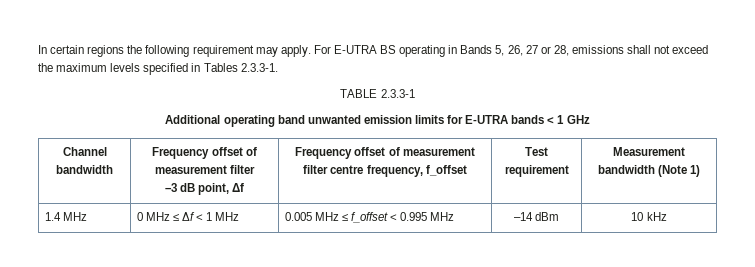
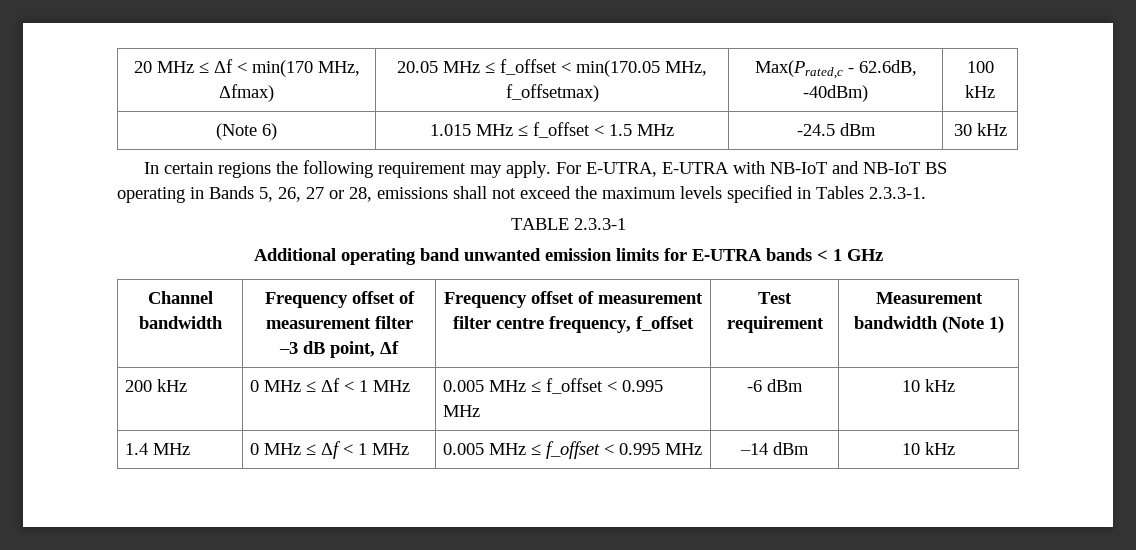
(38, 49) none -> [133,59,360,77] [219,84,274,102] [396,59,707,77] [505,84,599,102] [754,60,917,79] [803,85,868,102] [966,61,994,73] [965,85,995,98] [216,123,277,140] [429,122,674,138] [796,123,876,136] [953,123,1007,136] 20 MHz ≤ Δf < min(170 MHz, Δfmax) | 20.05 MHz ≤ f_offset < min(170.05 MHz, f_offsetmax) | Max(Prated,c - 62.6dB, -40dBm) | 100 kHz // (Note 6) | 1.015 MHz ≤ f_offset < 1.5 MHz | -24.5 dBm | 30 kHz //
[333,45,377,54] E-UTRA -> [586,161,921,177] E-UTRA, E-UTRA with NB-IoT and NB-IoT
(701, 171) none -> [125,379,188,392] [250,378,411,392] [443,378,664,394] [443,405,481,417] [747,379,803,392] [902,379,955,392] // 200 kHz | 0 MHz ≤ Δf < 1 MHz | 0.005 MHz ≤ f_offset < 0.995 MHz | -6 dBm | 10 kHz

